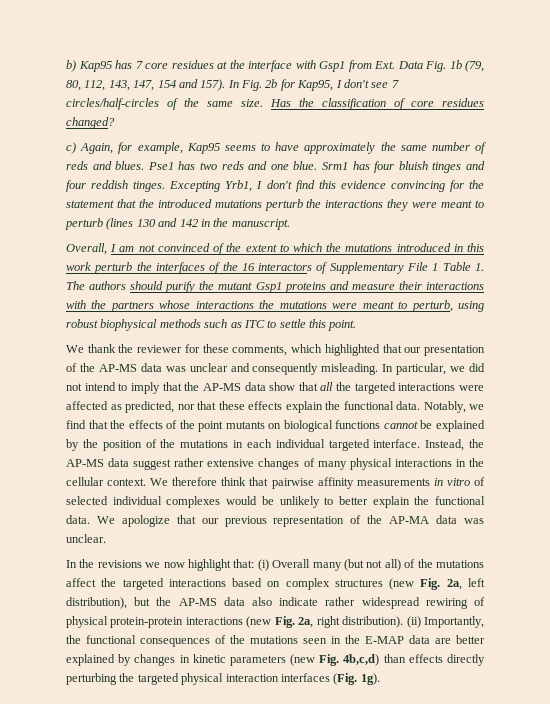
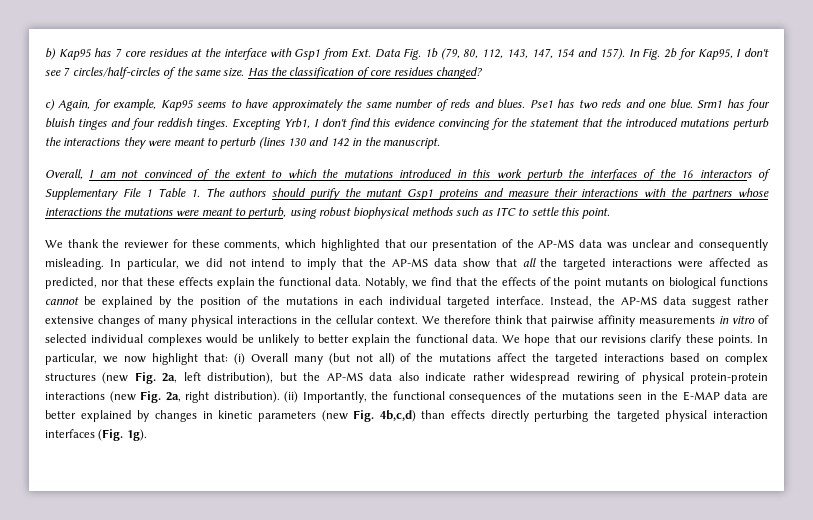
[121,515,485,527] [66,534,106,543] [66,559,142,568] apologize that our previous representation of the AP-MA data was unclear. // In the revisions -> [524,334,768,346] [45,353,97,365] hope that our revisions clarify these points. In particular,

